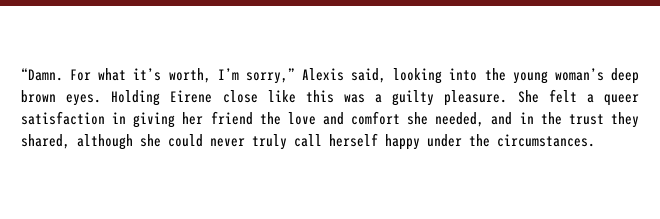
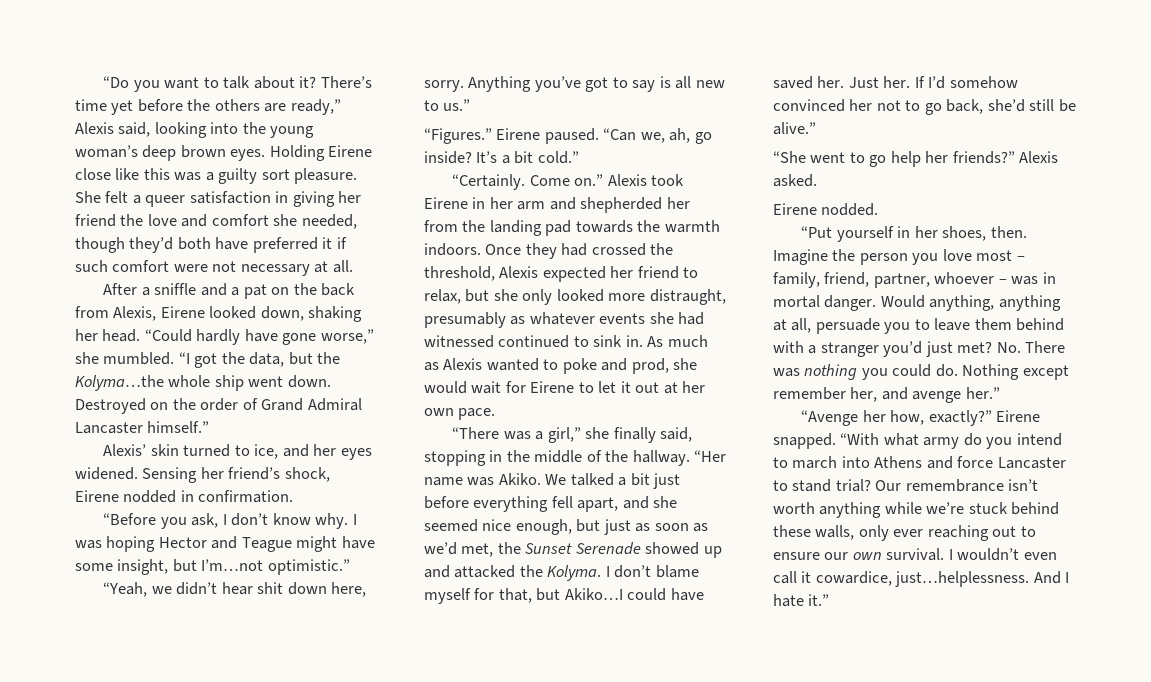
[21,68,295,84] “Damn. For what it’s worth, I’m sorry,” -> [103,76,372,92] [75,99,341,115] “Do you want to talk about it? There’s time yet before the others are ready,”
(435, 98) none -> [261,169,290,180] sort
[491,112,639,128] [21,133,595,150] and in the trust they shared, although she could never truly call herself happy under the circumstances. -> [75,237,347,253] [75,260,353,276] [103,283,356,299] [75,306,363,322] [75,329,374,345] [75,352,341,368] [75,375,331,391] [75,398,362,414] [75,421,210,434] [103,444,372,460] [75,467,330,483] [75,490,294,503] [103,513,357,529] [75,536,375,552] [75,559,350,575] [103,582,367,597] [424,76,725,92] [424,99,471,111] [424,128,712,144] [424,151,579,164] [452,174,685,190] [424,197,690,213] [424,220,720,236] [424,243,674,259] [424,266,699,282] [424,289,726,305] [424,312,705,328] [424,335,708,348] [424,358,698,374] [424,381,706,394] [424,408,496,420] [452,427,693,443] [424,450,727,466] [424,473,681,489] [424,496,678,512] [424,519,709,535] [424,542,722,558] [424,565,699,581] [424,588,704,604] [773,76,1018,89] [773,99,1076,115] [773,122,816,135] [773,151,1059,167] [773,174,817,187] [773,203,879,216] [801,226,1027,242] [773,249,1025,265] [773,272,1056,288] [773,295,1061,311] [773,318,1065,334] [773,341,1066,357] [773,364,1069,380] [773,387,1000,403] [801,410,1041,426] [773,433,1062,449] [773,456,1066,469] [773,479,1039,492] [773,502,1060,518] [773,525,1036,541] [773,548,1057,561] [773,571,1070,587] [773,594,830,607] though they’d both have preferred it if such comfort were not necessary at all. // After a sniffle and a pat on the back from Alexis, Eirene looked down, shaking her head. “Could hardly have gone worse,” she mumbled. “I got the data, but the Kolyma…the whole ship went down. Destroyed on the order of Grand Admiral Lancaster himself.” // Alexis’ skin turned to ice, and her eyes widened. Sensing her friend’s shock, Eirene nodded in confirmation. // “Before you ask, I don’t know why. I was hoping Hector and Teague might have some insight, but I’m…not optimistic.” // “Yeah, we didn’t hear shit down here, sorry. Anything you’ve got to say is all new to us.” // “Figures.” Eirene paused. “Can we, ah, go inside? It’s a bit cold.” // “Certainly. Come on.” Alexis took Eirene in her arm and shepherded her from the landing pad towards the warmth indoors. Once they had crossed the threshold, Alexis expected her friend to relax, but she only looked more distraught, presumably as whatever events she had witnessed continued to sink in. As much as Alexis wanted to poke and prod, she would wait for Eirene to let it out at her own pace. // “There was a girl,” she finally said, stopping in the middle of the hallway. “Her name was Akiko. We talked a bit just before everything fell apart, and she seemed nice enough, but just as soon as we’d met, the Sunset Serenade showed up and attacked the Kolyma. I don’t blame myself for that, but Akiko…I could have saved her. Just her. If I’d somehow convinced her not to go back, she’d still be alive.” // “She went to go help her friends?” Alexis asked. // Eirene nodded. // “Put yourself in her shoes, then. Imagine the person you love most – family, friend, partner, whoever – was in mortal danger. Would anything, anything at all, persuade you to leave them behind with a stranger you’d just met? No. There was nothing you could do. Nothing except remember her, and avenge her.” // “Avenge her how, exactly?” Eirene snapped. “With what army do you intend to march into Athens and force Lancaster to stand trial? Our remembrance isn’t worth anything while we’re stuck behind these walls, only ever reaching out to ensure our own survival. I wouldn’t even call it cowardice, just…helplessness. And I hate it.”

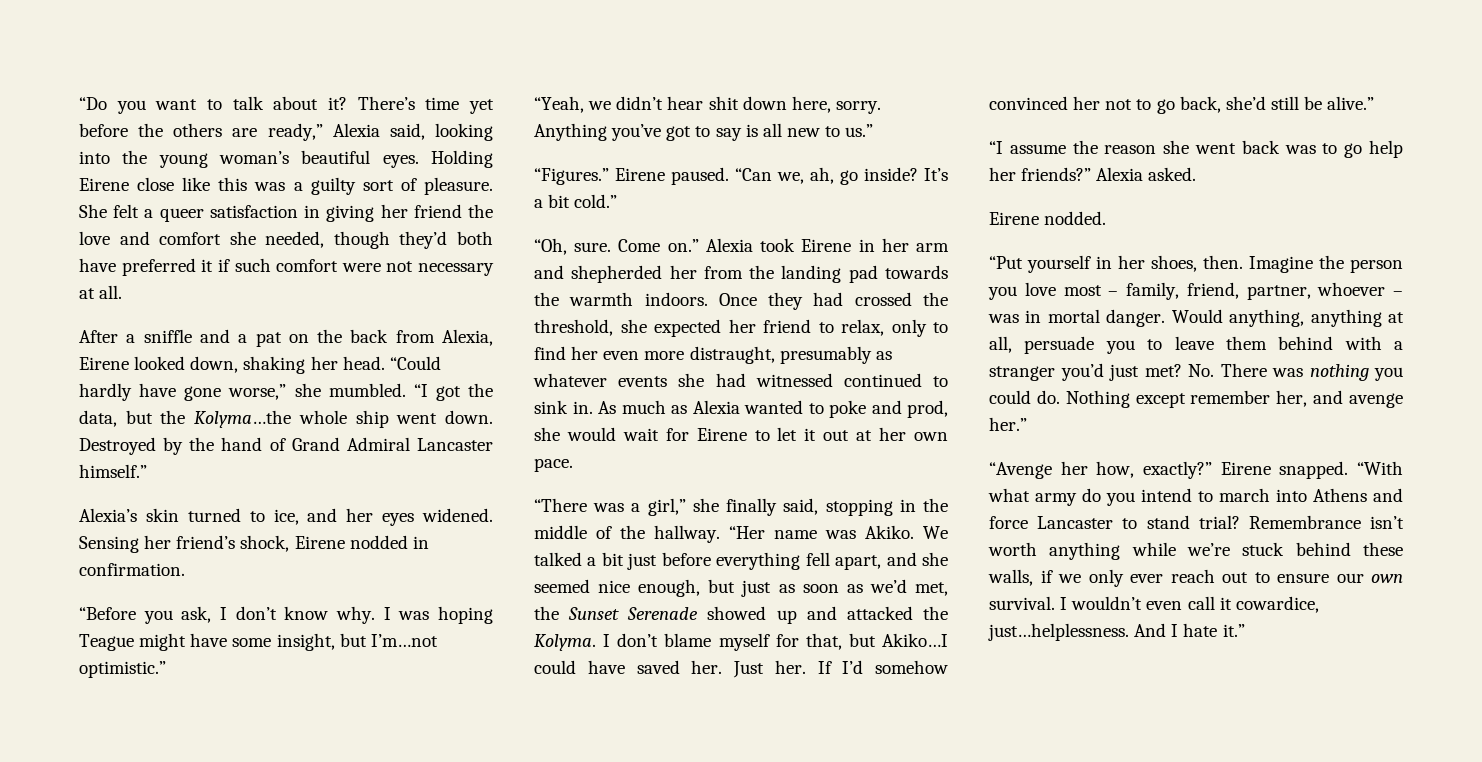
[75,122,114,134] Alexis -> [332,123,380,137] Alexia
[142,145,226,161] deep brown -> [301,150,371,164] beautiful
(290, 174) none -> [400,178,417,191] of
[113,306,157,321] Alexis, -> [442,329,494,346] Alexia,
[150,398,239,411] on the order -> [163,437,263,455] by the hand
[103,444,147,456] Alexis’ -> [79,508,137,522] Alexia’s
[158,536,238,549] Hector and -> (494, 615) none
[452,174,526,190] “Certainly. -> [534,238,612,255] “Oh, sure.
[607,174,647,186] Alexis -> [705,238,753,252] Alexia
[499,266,539,278] Alexis -> [620,319,647,333] she
[465,289,604,305] but she only looked -> [891,319,948,337] [534,346,640,360] only to find her even
[443,358,483,370] Alexis -> [692,400,740,414] Alexia
[773,151,846,163] “She went -> [989,140,1316,154] “I assume the reason she went back was
[1019,151,1059,163] Alexis -> [1096,167,1144,181] Alexia
[875,479,1004,492] Our remembrance -> [1248,515,1361,529] Remembrance
(855, 532) none -> [1040,570,1081,583] if we
[927,525,989,541] reaching -> [1170,569,1215,583] reach

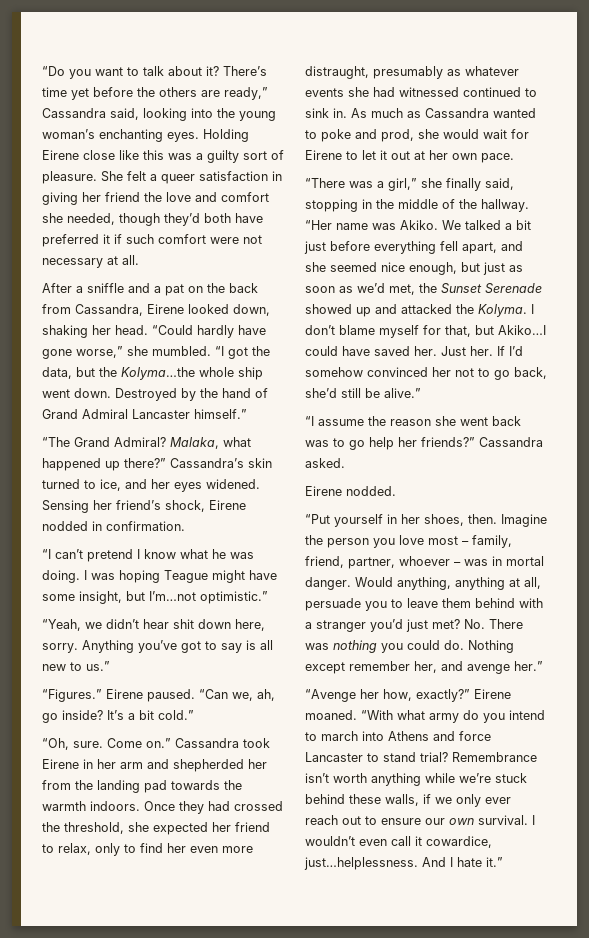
[332,123,380,137] Alexia -> [42,108,106,118] Cassandra
[301,150,371,164] beautiful -> [99,129,163,142] enchanting
[442,329,494,346] Alexia, -> [75,304,143,316] Cassandra,
[79,508,137,522] Alexia’s -> [42,437,251,449] [42,458,244,471] “The Grand Admiral? Malaka, what happened up there?” Cassandra’s
[79,606,375,624] “Before you ask, I don’t know why. -> [42,549,254,562] [42,570,80,583] “I can’t pretend I know what he was doing.
[705,238,753,252] Alexia -> [175,738,239,748] Cassandra
[692,400,740,414] Alexia -> [425,108,489,118] Cassandra
[1096,167,1144,181] Alexia -> [479,437,543,447] Cassandra
[1279,461,1349,479] snapped. -> [305,710,357,720] moaned.

